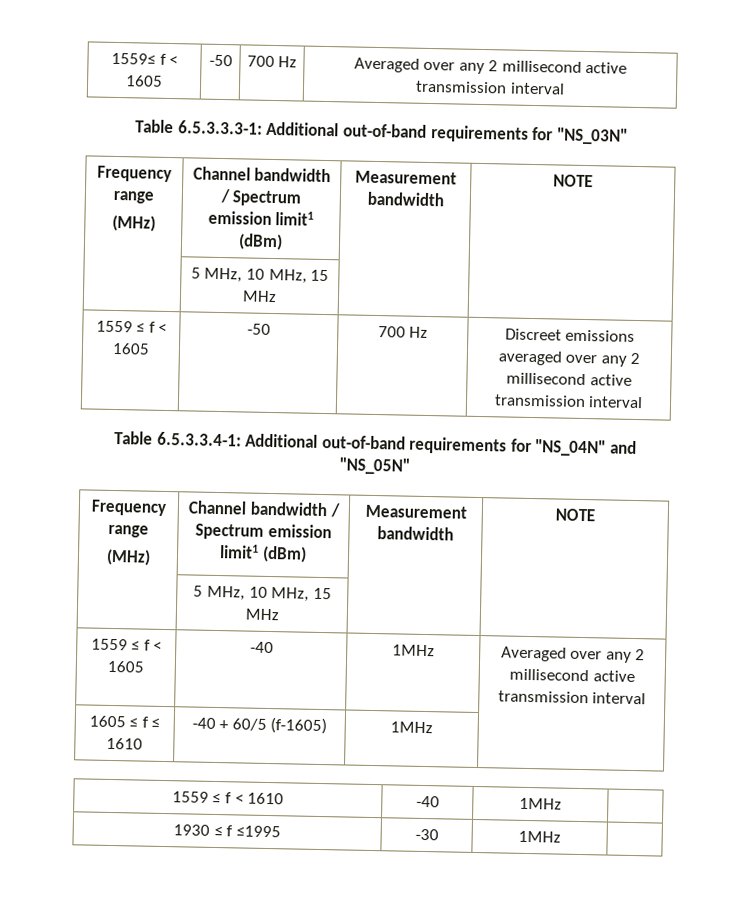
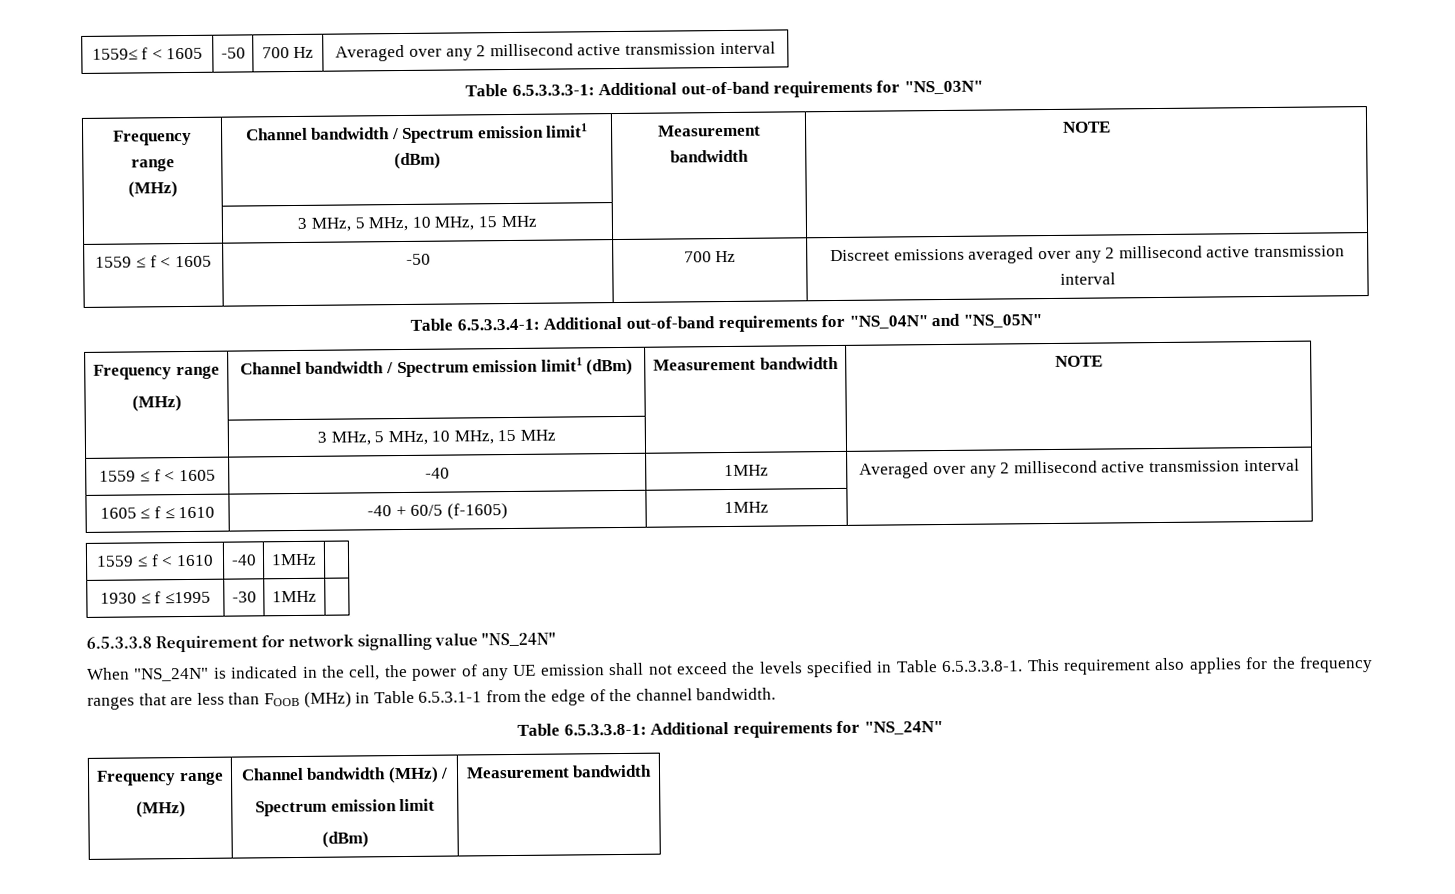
(593, 181) none -> [297,217,352,232] 3 MHz,
(595, 515) none -> [316,431,371,446] 3 MHz,
(561, 836) none -> [86,631,557,653] [87,656,1373,682] [87,687,777,710] [517,720,943,738] [96,770,224,786] [135,801,186,818] [240,766,449,784] [254,798,436,817] [321,831,369,848] [465,764,653,779] // 6.5.3.3.8 Requirement for network signalling value "NS_24N" // When "NS_24N" is indicated in the cell, the power of any UE emission shall not exceed the levels specified in Table 6.5.3.3.8-1. This requirement also applies for the frequency ranges that are less than FOOB (MHz) in Table 6.5.3.1-1 from the edge of the channel bandwidth. // Table 6.5.3.3.8-1: Additional requirements for "NS_24N" // Frequency range // (MHz) | Channel bandwidth (MHz) / // Spectrum emission limit // (dBm) | Measurement bandwidth

